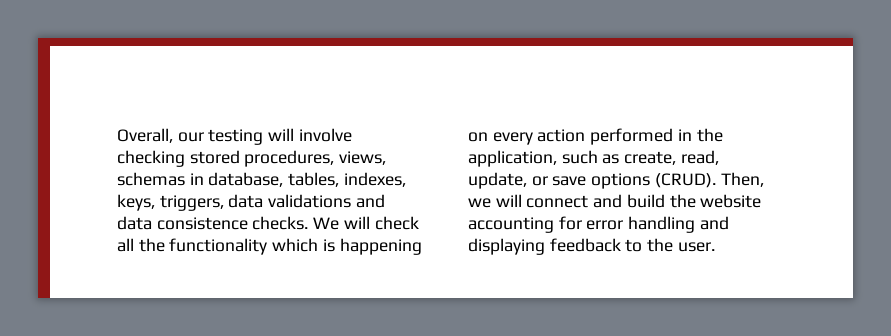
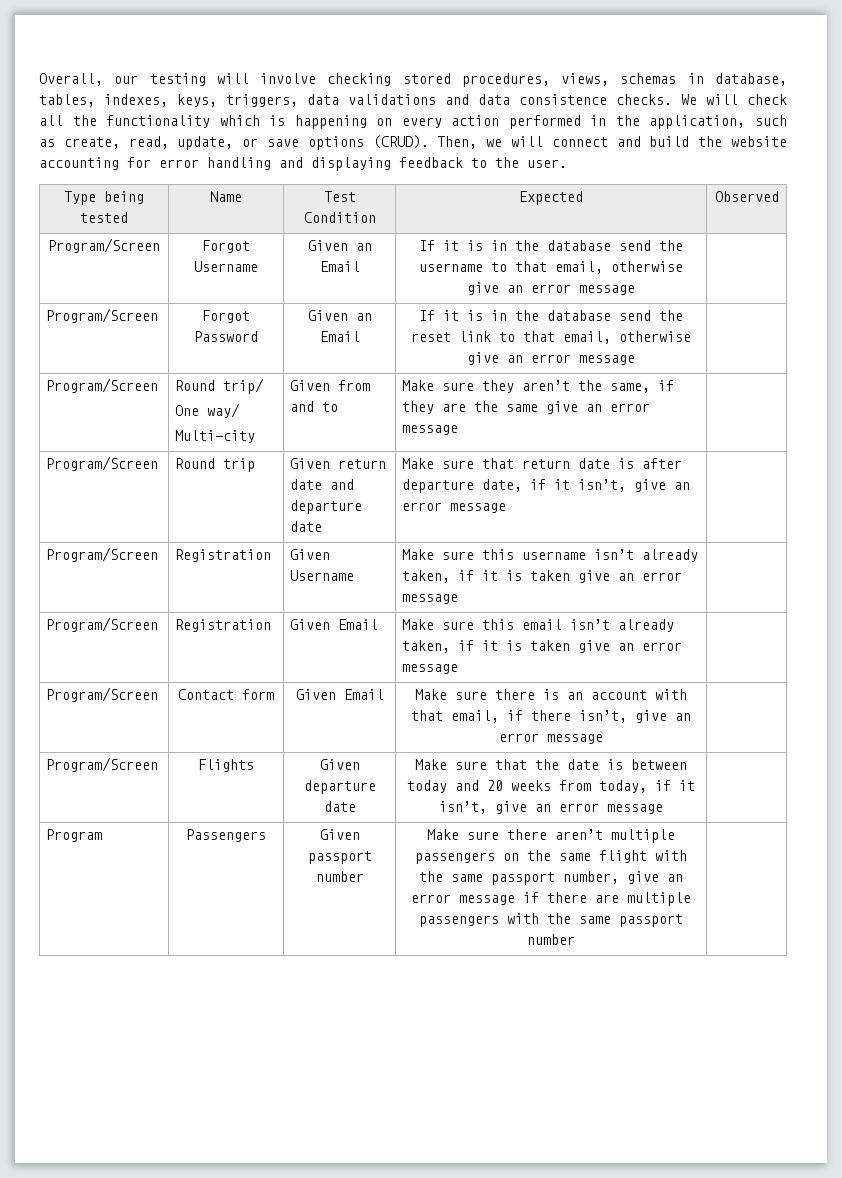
(715, 247) none -> [64,191,144,205] [80,212,128,223] [210,191,242,202] [323,191,356,202] [303,212,376,223] [519,191,583,205] [714,191,779,202] [48,238,160,253] [202,240,250,253] [194,261,258,272] [307,240,372,251] [319,261,360,272] [419,240,683,251] [419,261,683,274] [467,282,635,295] [46,308,159,323] [202,310,250,323] [194,331,258,342] [307,310,372,321] [319,331,360,342] [419,310,683,321] [411,331,691,344] [467,352,635,365] [46,378,159,393] [175,378,265,394] [175,403,241,418] [175,430,256,443] [290,380,371,391] [290,401,339,412] [402,380,675,393] [402,401,651,414] [402,425,459,435] [46,456,159,471] [175,458,256,472] [290,458,387,469] [290,479,355,490] [290,500,363,514] [290,521,323,532] [402,458,683,469] [402,479,691,493] [402,502,507,513] [46,547,159,562] [175,549,272,562] [290,549,331,560] [290,570,355,581] [402,549,699,562] [402,570,683,583] [402,594,459,604] [46,617,159,632] [175,619,272,632] [290,619,379,630] [402,619,675,632] [402,640,683,653] [402,664,459,674] [46,687,159,702] [178,689,274,700] [295,689,384,700] [415,689,687,700] [411,710,691,723] [499,733,603,744] [46,757,159,772] [198,759,254,772] [319,759,360,770] [303,780,376,794] [323,801,356,812] [415,759,687,770] [407,780,695,793] [439,801,663,814] [46,829,103,842] [186,829,266,842] [319,829,360,840] [307,851,372,864] [315,871,364,882] [427,829,675,843] [415,850,687,864] [419,871,683,885] [411,892,691,906] [419,913,683,927] [527,934,575,945] // Type being tested | Name | Test Condition | Expected | Observed // Program/Screen | Forgot Username | Given an Email | If it is in the database send the username to that email, otherwise give an error message | // Program/Screen | Forgot Password | Given an Email | If it is in the database send the reset link to that email, otherwise give an error message | // Program/Screen | Round trip/ // One way/ // Multi-city | Given from and to | Make sure they aren’t the same, if they are the same give an error message | // Program/Screen | Round trip | Given return date and departure date | Make sure that return date is after departure date, if it isn’t, give an error message | // Program/Screen | Registration | Given Username | Make sure this username isn’t already taken, if it is taken give an error message | // Program/Screen | Registration | Given Email | Make sure this email isn’t already taken, if it is taken give an error message | // Program/Screen | Contact form | Given Email | Make sure there is an account with that email, if there isn’t, give an error message | // Program/Screen | Flights | Given departure date | Make sure that the date is between today and 20 weeks from today, if it isn’t, give an error message | // Program | Passengers | Given passport number | Make sure there aren’t multiple passengers on the same flight with the same passport number, give an error message if there are multiple passengers with the same passport number |

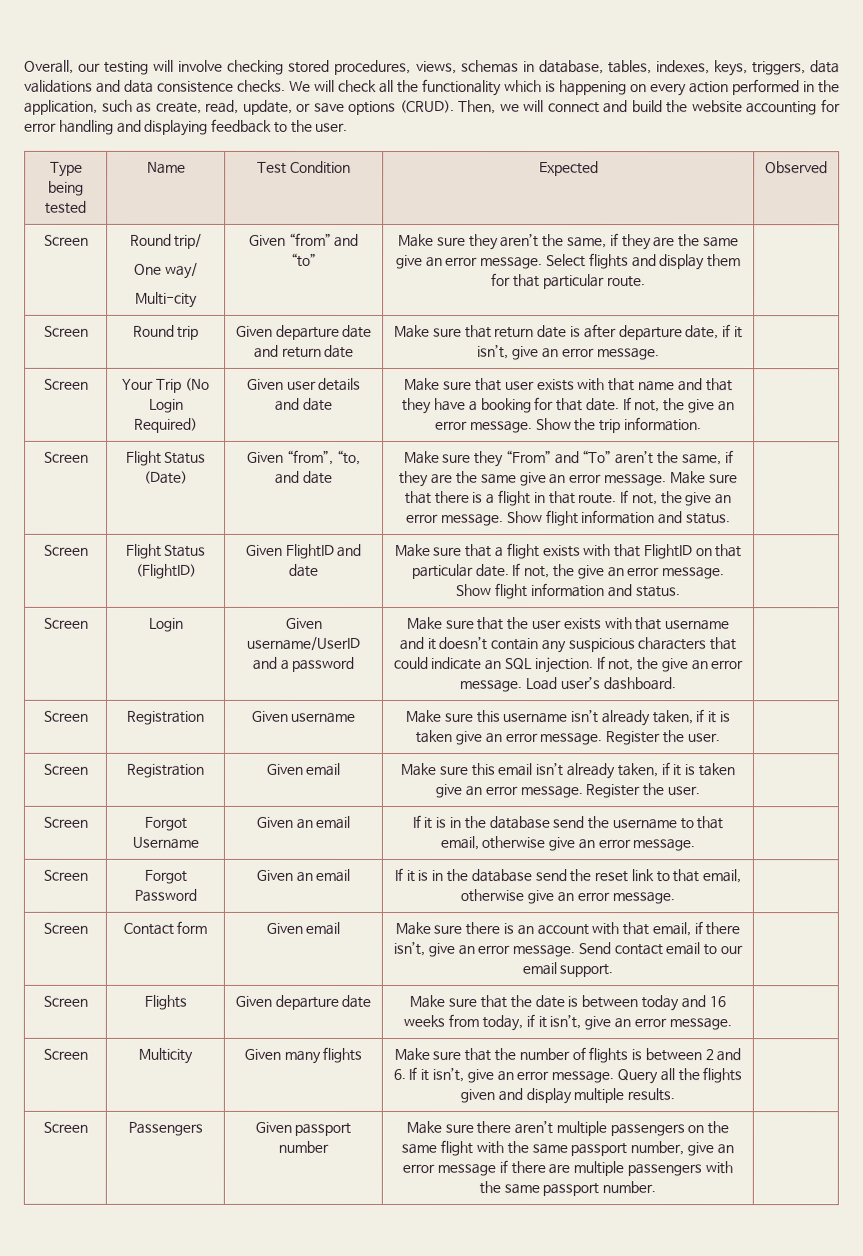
[48,238,160,253] Program/Screen -> [43,234,89,246] [129,233,203,249] [134,262,198,279] [135,291,198,308] [248,232,360,247] [290,252,317,267] [398,233,739,251] [395,253,742,271] [491,273,646,290] [43,325,89,337] [132,324,200,340] [235,324,373,340] [253,344,355,358] [394,324,743,341] [477,344,660,361] [43,378,89,390] [122,377,210,393] [148,398,184,413] [134,417,198,433] [246,377,362,391] [275,397,333,411] [404,377,733,392] [402,397,735,415] [435,417,702,434] [43,451,89,463] [125,450,207,466] [144,470,188,484] [247,449,361,465] [275,470,333,484] [403,450,734,468] [399,470,738,487] [404,490,733,507] [406,510,731,527] [43,544,89,556] [125,543,207,559] [135,563,197,579] [245,543,363,559] [289,563,319,577] [394,543,743,560] [411,563,726,580] [456,583,681,600] [42,617,89,629] [147,617,184,632] [284,617,323,629] [246,636,360,651] [251,656,355,672] [405,616,731,631] [398,636,737,654] [392,656,744,674] [459,676,676,693] [42,710,88,722] [126,710,204,725] [250,710,356,723] [404,709,731,727] [415,729,720,746] [42,763,88,775] [126,763,204,778] [265,762,341,776] [400,762,735,780] [435,783,700,799] [42,816,88,828] Screen | Round trip/ // One way/ // Multi-city | Given “from” and “to” | Make sure they aren’t the same, if they are the same give an error message. Select flights and display them for that particular route. | // Screen | Round trip | Given departure date and return date | Make sure that return date is after departure date, if it isn’t, give an error message. | // Screen | Your Trip (No Login Required) | Given user details and date | Make sure that user exists with that name and that they have a booking for that date. If not, the give an error message. Show the trip information. | // Screen | Flight Status (Date) | Given “from”, “to, and date | Make sure they “From” and “To” aren’t the same, if they are the same give an error message. Make sure that there is a flight in that route. If not, the give an error message. Show flight information and status. | // Screen | Flight Status (FlightID) | Given FlightID and date | Make sure that a flight exists with that FlightID on that particular date. If not, the give an error message. Show flight information and status. | // Screen | Login | Given username/UserID and a password | Make sure that the user exists with that username and it doesn’t contain any suspicious characters that could indicate an SQL injection. If not, the give an error message. Load user’s dashboard. | // Screen | Registration | Given username | Make sure this username isn’t already taken, if it is taken give an error message. Register the user. | // Screen | Registration | Given email | Make sure this email isn’t already taken, if it is taken give an error message. Register the user. | // Screen
[319,261,360,272] Email -> [315,815,351,829] email
[579,285,635,295] [46,308,159,323] message | // Program/Screen -> [632,839,696,852] [42,869,88,881] message. | // Screen
[319,331,360,342] Email -> [315,868,351,882] email
[579,355,635,365] [46,378,159,393] [175,378,265,394] [175,403,241,418] [175,430,256,443] [290,380,371,391] [290,401,339,412] [402,380,675,393] [402,401,651,414] [402,425,459,435] [46,456,159,471] [175,458,256,472] [290,458,387,469] [290,479,355,490] [290,500,363,514] [290,521,323,532] [402,458,683,469] [402,479,691,493] [402,502,507,513] [46,547,159,562] [175,549,272,562] [290,549,331,560] [290,570,355,581] [402,549,699,562] [402,570,683,583] [402,594,459,604] [46,617,159,632] [175,619,272,632] [290,619,379,630] [402,619,675,632] [402,640,683,653] [402,664,459,674] [46,687,159,702] message | // Program/Screen | Round trip/ // One way/ // Multi-city | Given from and to | Make sure they aren’t the same, if they are the same give an error message | // Program/Screen | Round trip | Given return date and departure date | Make sure that return date is after departure date, if it isn’t, give an error message | // Program/Screen | Registration | Given Username | Make sure this username isn’t already taken, if it is taken give an error message | // Program/Screen | Registration | Given Email | Make sure this email isn’t already taken, if it is taken give an error message | // Program/Screen -> [611,892,675,905] [42,922,88,934] message. | // Screen
[343,689,384,700] Email -> [305,921,341,935] email
[547,734,603,744] [46,757,159,772] message | // Program/Screen -> [512,942,744,958] [521,962,614,978] [42,995,88,1007] message. Send contact email to our email support. | // Screen
[487,780,503,791] 20 -> [708,996,726,1008] 16
[607,804,663,814] [46,829,103,842] message | // Program -> [668,1018,732,1031] [42,1048,88,1060] [138,1047,193,1064] [243,1046,363,1064] [393,1047,742,1064] [392,1066,743,1085] [459,1088,676,1105] [42,1121,88,1133] message. | // Screen | Multicity | Given many flights | Make sure that the number of flights is between 2 and 6. If it isn’t, give an error message. Query all the flights given and display multiple results. | // Screen
[527,934,575,945] number -> [602,1181,657,1194] number.

